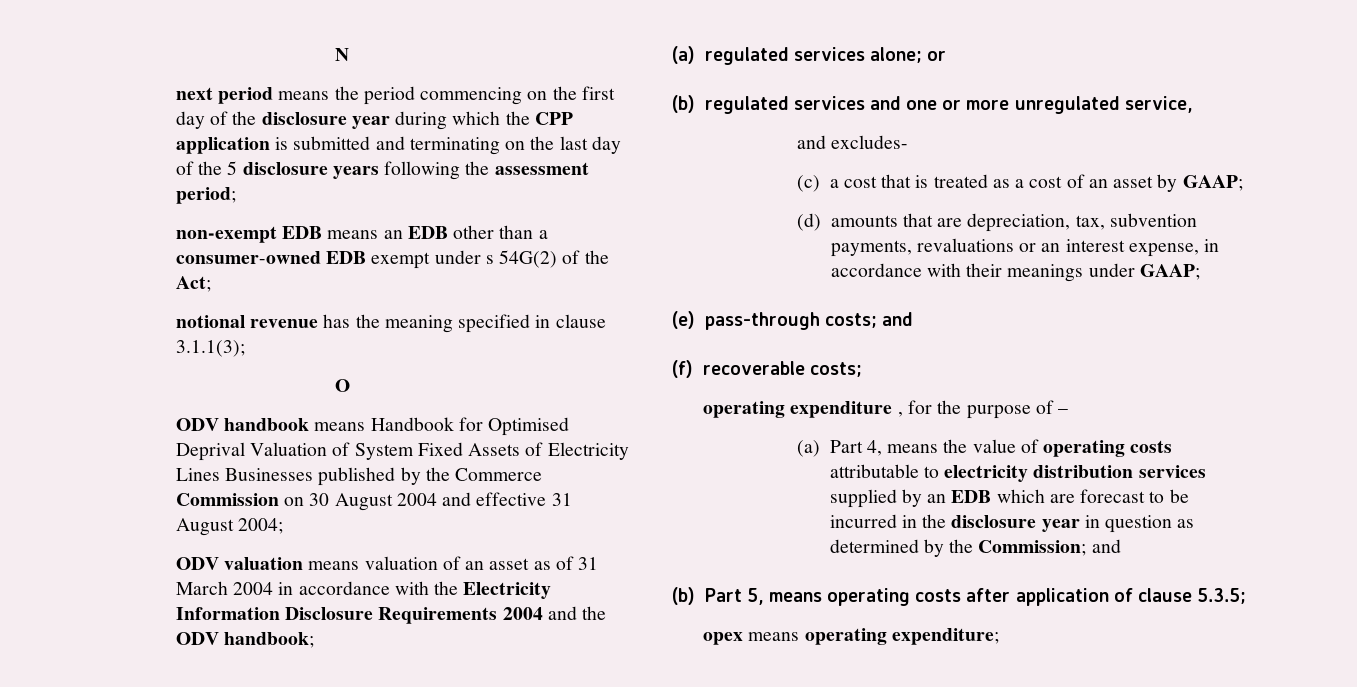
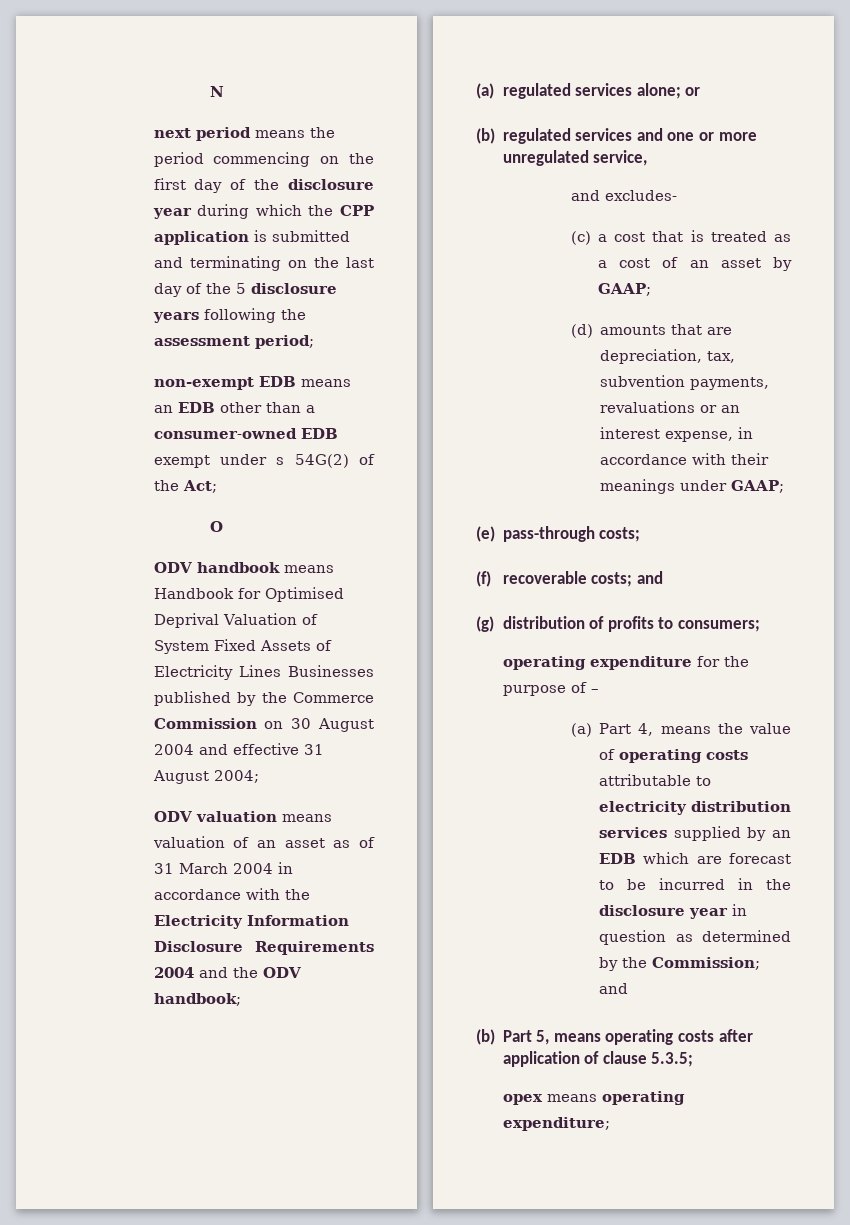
[175,314,606,333] [175,340,245,357] // notional revenue has the meaning specified in clause 3.1.1(3); -> (217, 486) none
[882,312,914,326] and -> (641, 534) none
(863, 369) none -> [636,571,663,584] [476,616,761,632] and // (g) distribution of profits to consumers;
[897,411,903,417] , -> (692, 663) none

